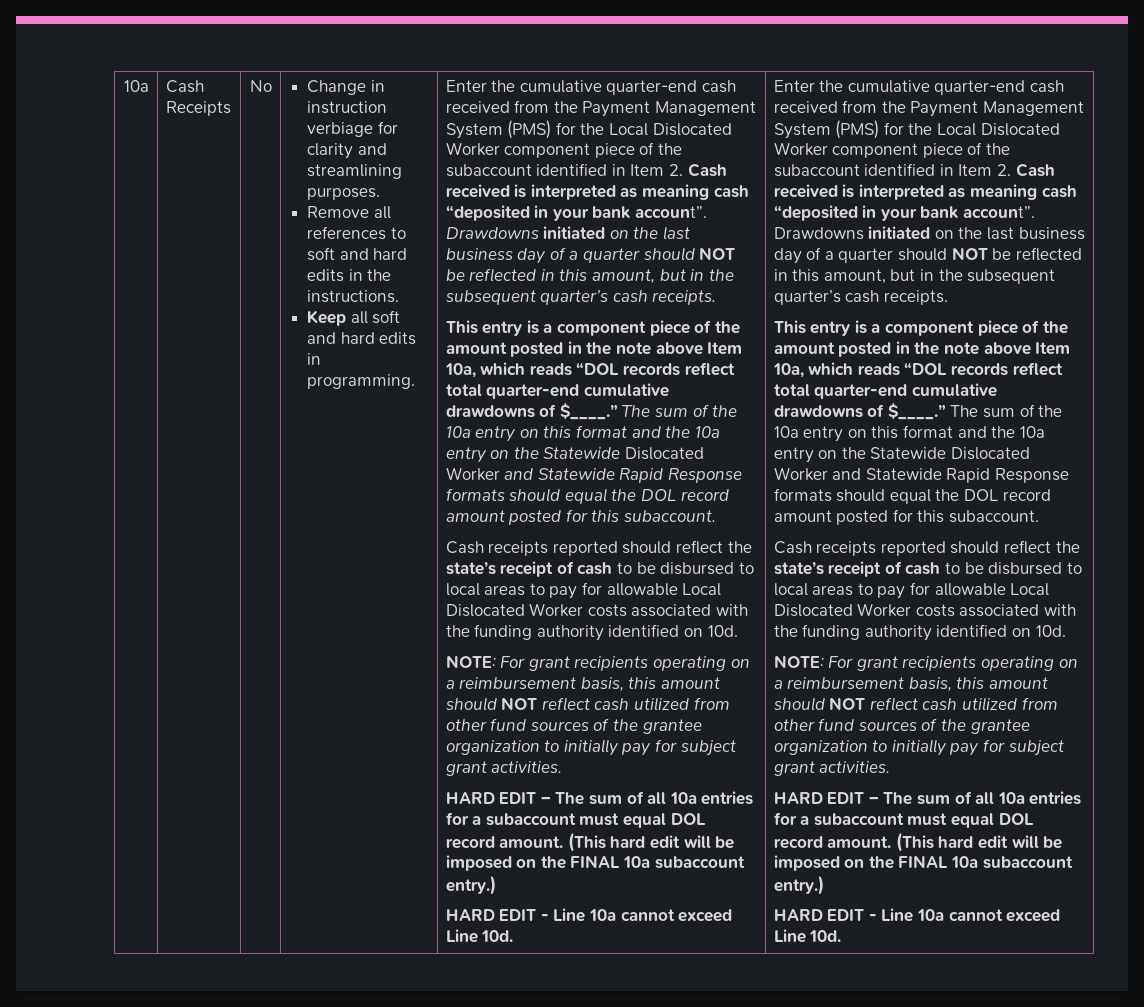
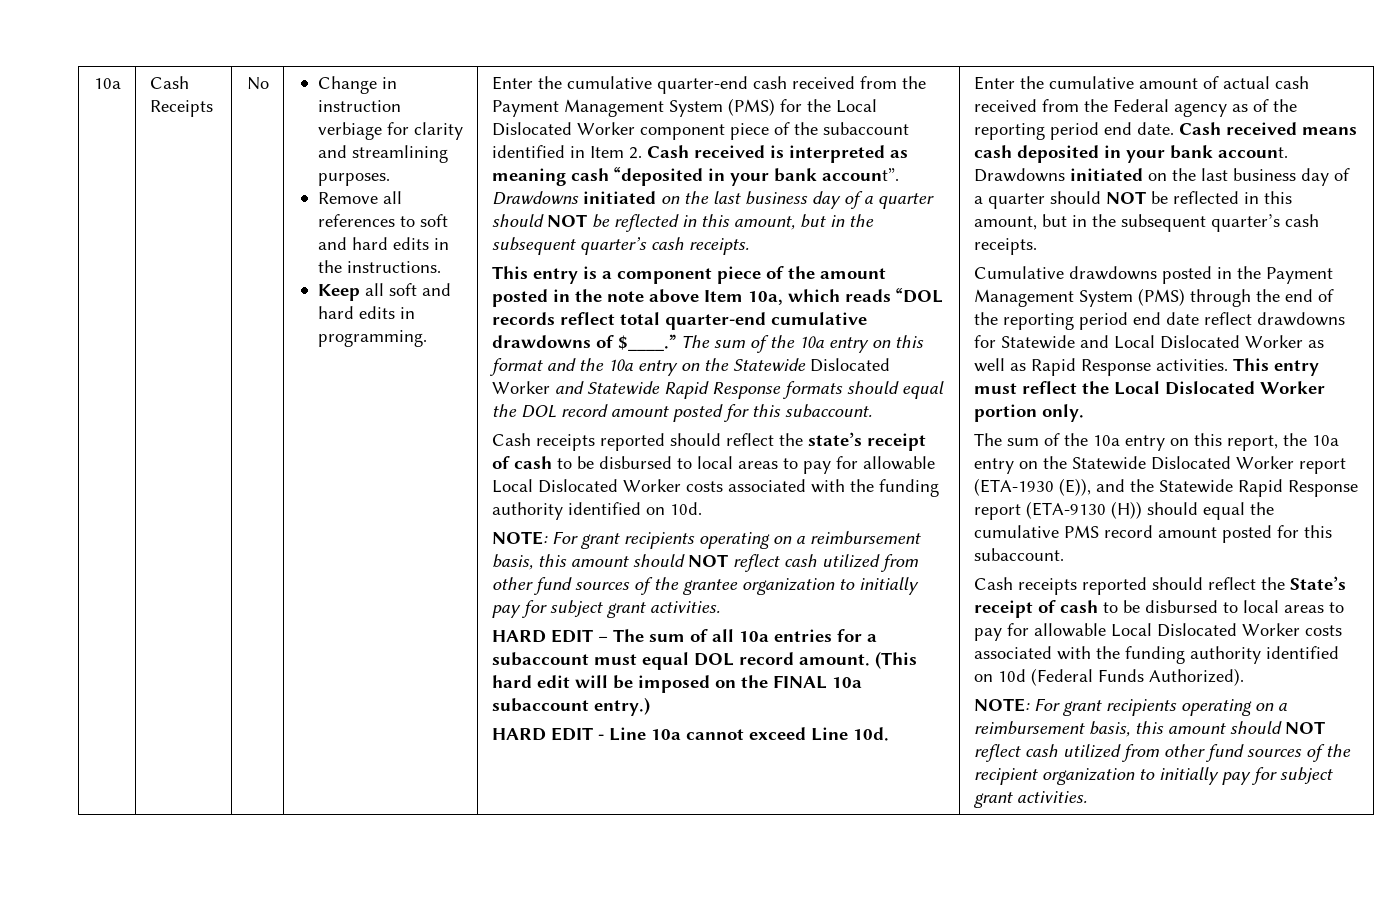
[934,80,1064,95] [773,100,1084,117] [773,120,1060,139] [773,142,1010,158] [773,163,1055,177] [773,184,1077,200] [773,205,1035,221] quarter-end cash received from the Payment Management System (PMS) for the Local Dislocated Worker component piece of the subaccount identified in Item 2. Cash received is interpreted as meaning cash “deposited in your bank account”. -> [1138,76,1309,89] [973,99,1297,117] [973,122,1357,140] [973,145,1288,163] amount of actual cash received from the Federal agency as of the reporting period end date. Cash received means cash deposited in your bank account.
[773,320,1068,336] [773,341,1071,357] [772,362,1063,378] [773,383,997,399] [773,403,1063,420] [773,425,1045,442] [773,447,1030,463] [773,467,1069,483] [773,488,998,504] This entry is a component piece of the amount posted in the note above Item 10a, which reads “DOL records reflect total quarter-end cumulative drawdowns of $____.” The sum of the 10a entry on this format and the 10a entry on the Statewide Dislocated Worker and Statewide Rapid Response formats should equal the DOL -> [973,266,1333,284] [973,288,1334,307] [973,312,1345,330] [973,335,1324,349] [973,358,1319,376] [973,381,1325,395] [973,404,1084,422] [973,433,1339,451] [973,456,1346,474] [973,478,1358,497] [973,501,1274,520] [973,525,1099,538] Cumulative drawdowns posted in the Payment Management System (PMS) through the end of the reporting period end date reflect drawdowns for Statewide and Local Dislocated Worker as well as Rapid Response activities. This entry must reflect the Local Dislocated Worker portion only. // The sum of the 10a entry on this report, the 10a entry on the Statewide Dislocated Worker report (ETA-1930 (E)), and the Statewide Rapid Response report (ETA-9130 (H)) should equal the cumulative PMS
[773,562,824,575] state’s -> [1289,576,1346,590] State’s
[1035,625,1066,637] 10d. -> [997,668,1244,686] 10d (Federal Funds Authorized).
[970,719,1030,734] [773,739,1064,756] [773,761,891,776] [773,791,1082,805] [773,812,1034,828] [773,832,1063,852] [773,855,1073,871] [773,875,824,895] [773,908,1061,922] [773,929,842,943] grantee organization to initially pay for subject grant activities. // HARD EDIT – The sum of all 10a entries for a subaccount must equal DOL record amount. (This hard edit will be imposed on the FINAL 10a subaccount entry.) // HARD EDIT - Line 10a cannot exceed Line 10d. -> [973,767,1333,785] [973,791,1087,808] recipient organization to initially pay for subject grant activities.

